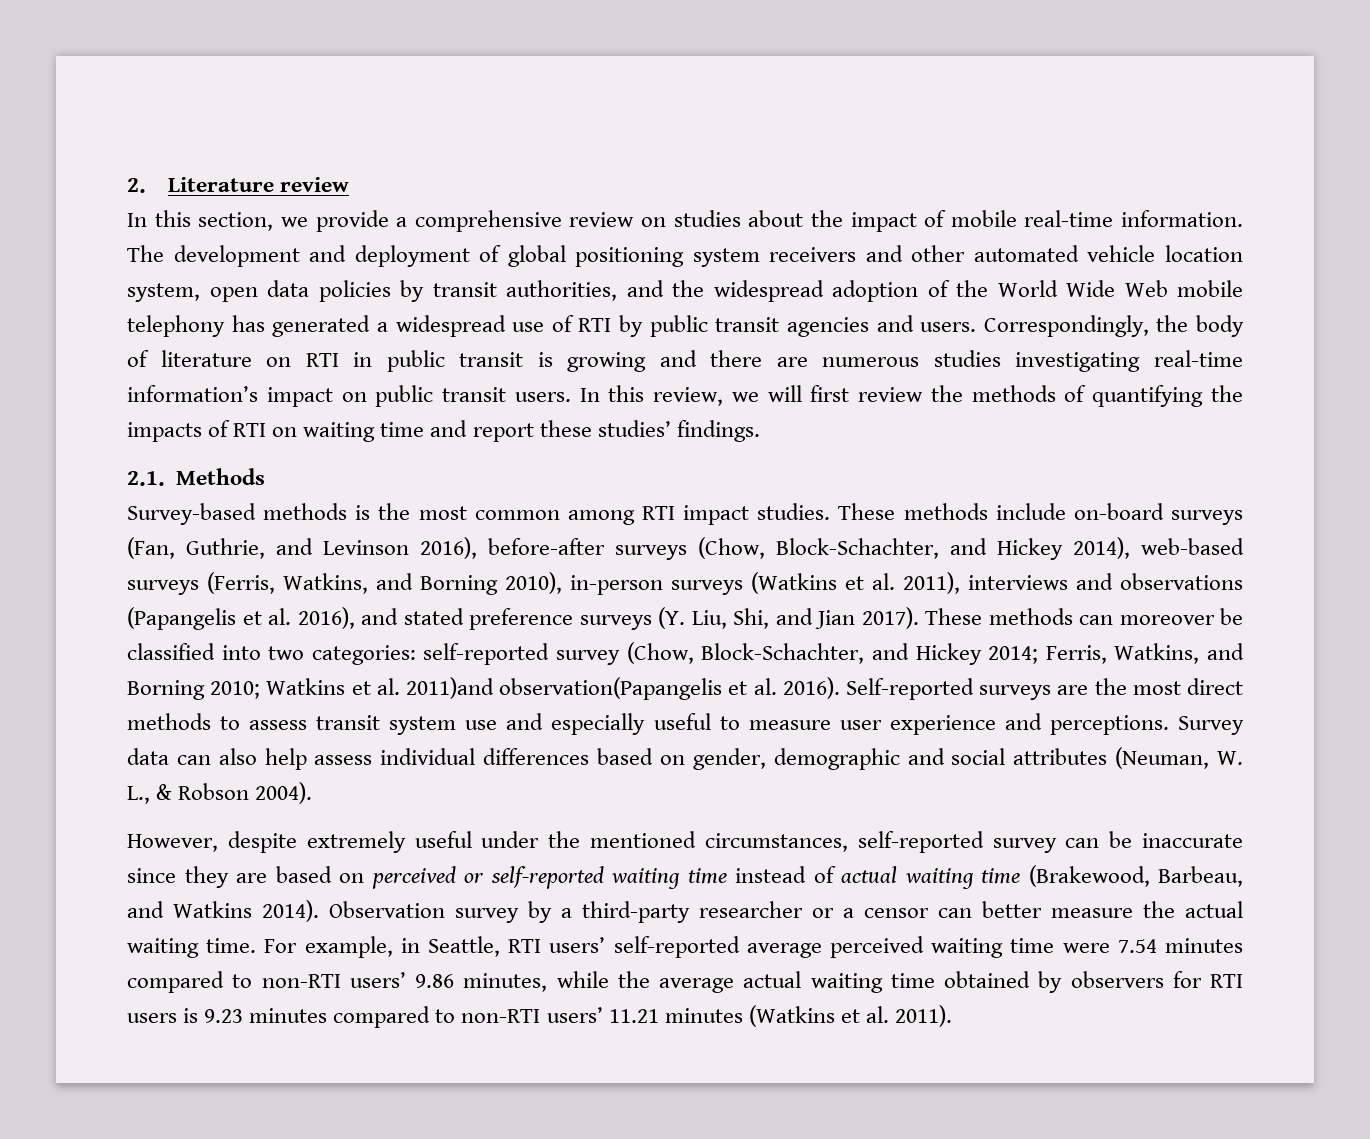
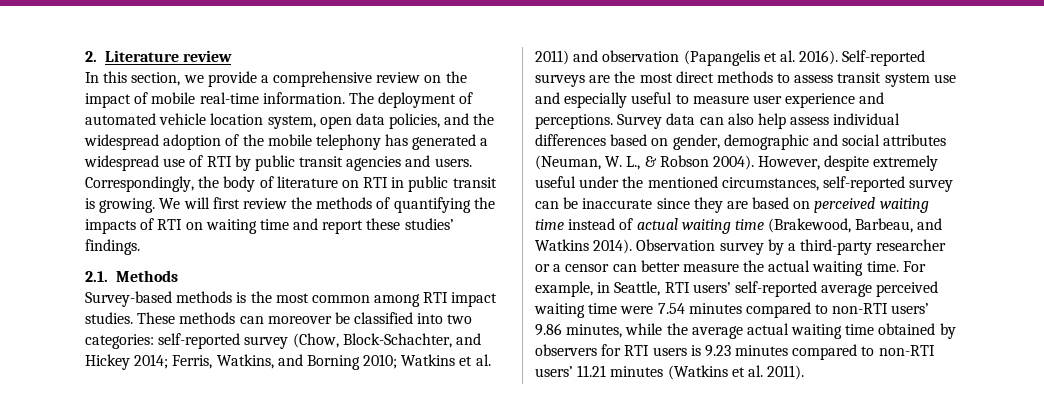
[673,210,804,227] studies about -> (442, 79) none
[173,245,966,267] development and deployment of global positioning system receivers and other -> [378,92,474,108] deployment of
[318,280,617,302] policies by transit authorities, -> [389,113,441,129] policies,
[997,280,1168,297] World Wide Web -> (264, 140) none
[567,350,1243,372] [127,385,759,407] growing and there are numerous studies investigating real-time information’s impact on public transit users. In this review, we -> [99,198,181,213] growing. We
[995,503,1243,525] [127,537,1244,560] [127,572,1243,595] [127,607,1073,630] include on-board surveys (Fan, Guthrie, and Levinson 2016), before-after surveys (Chow, Block-Schachter, and Hickey 2014), web-based surveys (Ferris, Watkins, and Borning 2010), in-person surveys (Watkins et al. 2011), interviews and observations (Papangelis et al. 2016), and stated preference surveys (Y. Liu, Shi, and Jian 2017). These methods -> (236, 318) none
[405,677,723,700] 2011)and observation(Papangelis -> [535,50,760,66] 2011) and observation (Papangelis
(313, 793) // -> (754, 162) none
[464,866,604,889] or self-reported -> (876, 205) none

